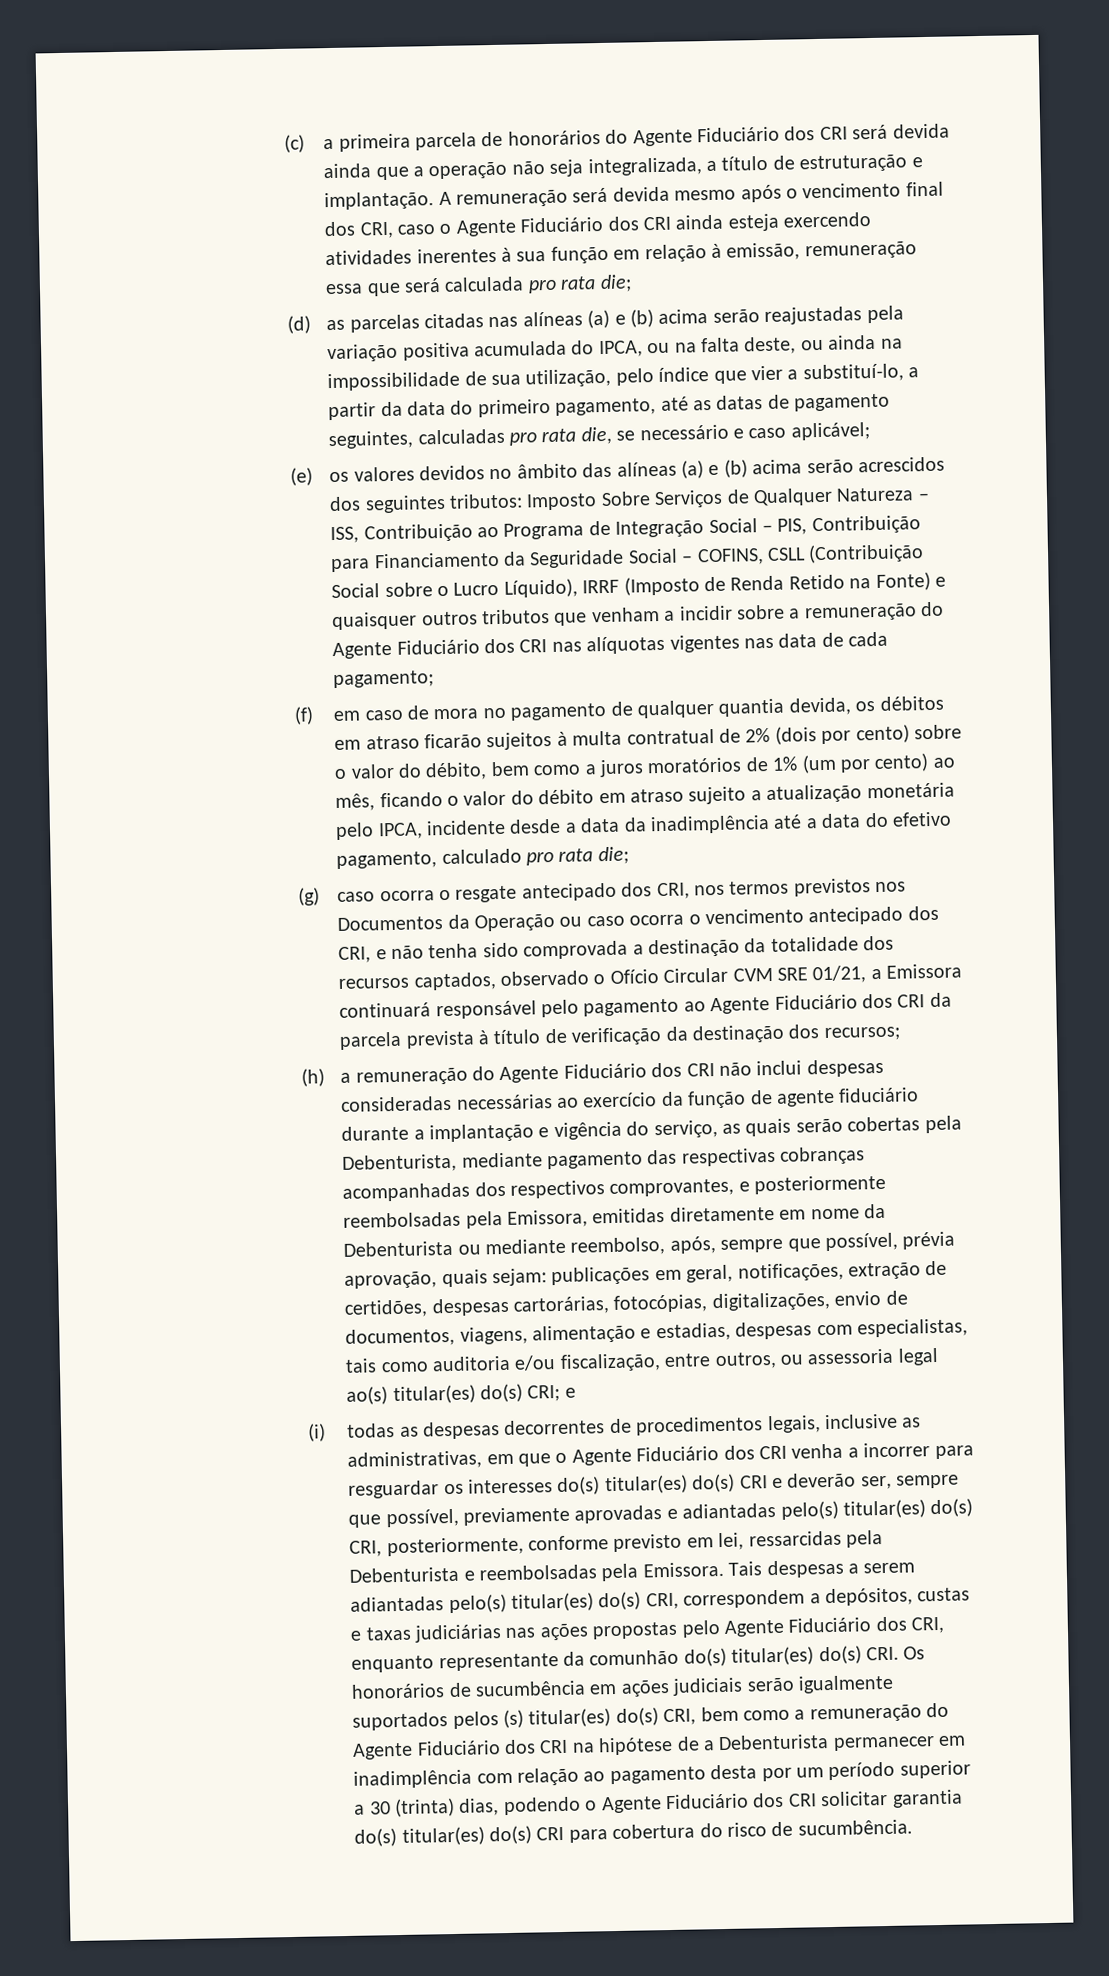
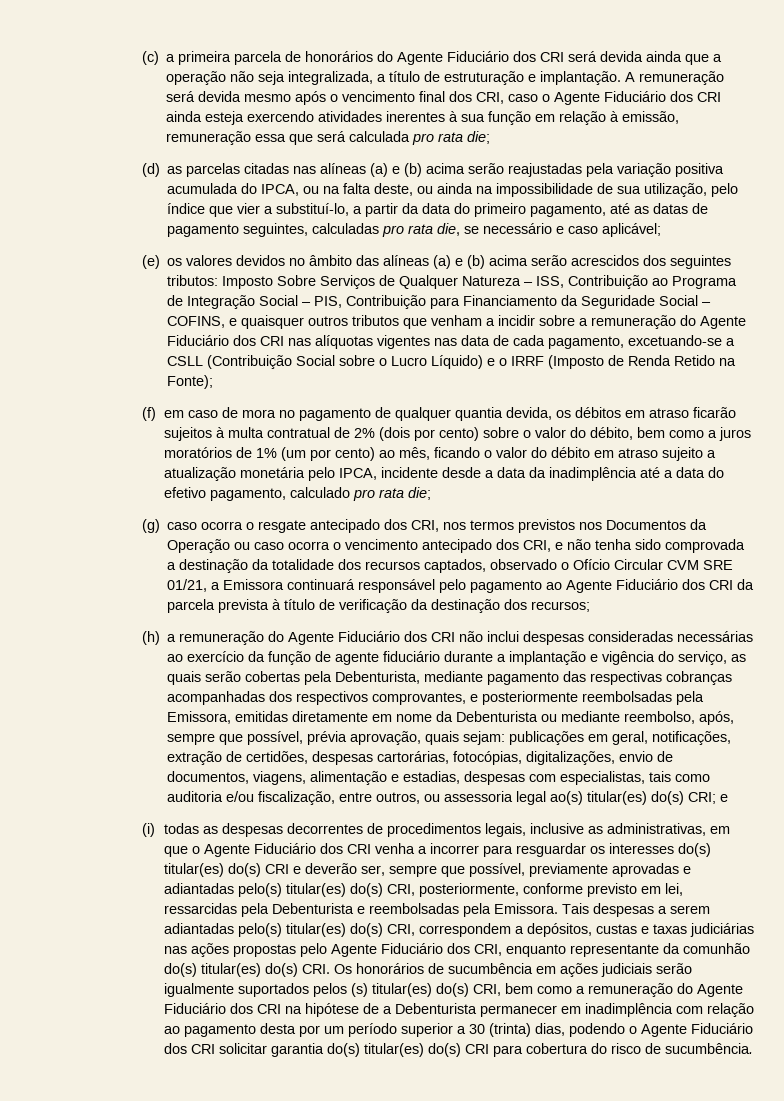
[766,543,925,564] [331,571,931,599] CSLL (Contribuição Social sobre o Lucro Líquido), IRRF (Imposto de Renda Retido na Fonte) -> (226, 322) none
[333,670,435,689] pagamento; -> [548,335,736,349] [167,355,737,369] [167,375,214,389] pagamento, excetuando-se a CSLL (Contribuição Social sobre o Lucro Líquido) e o IRRF (Imposto de Renda Retido na Fonte);

